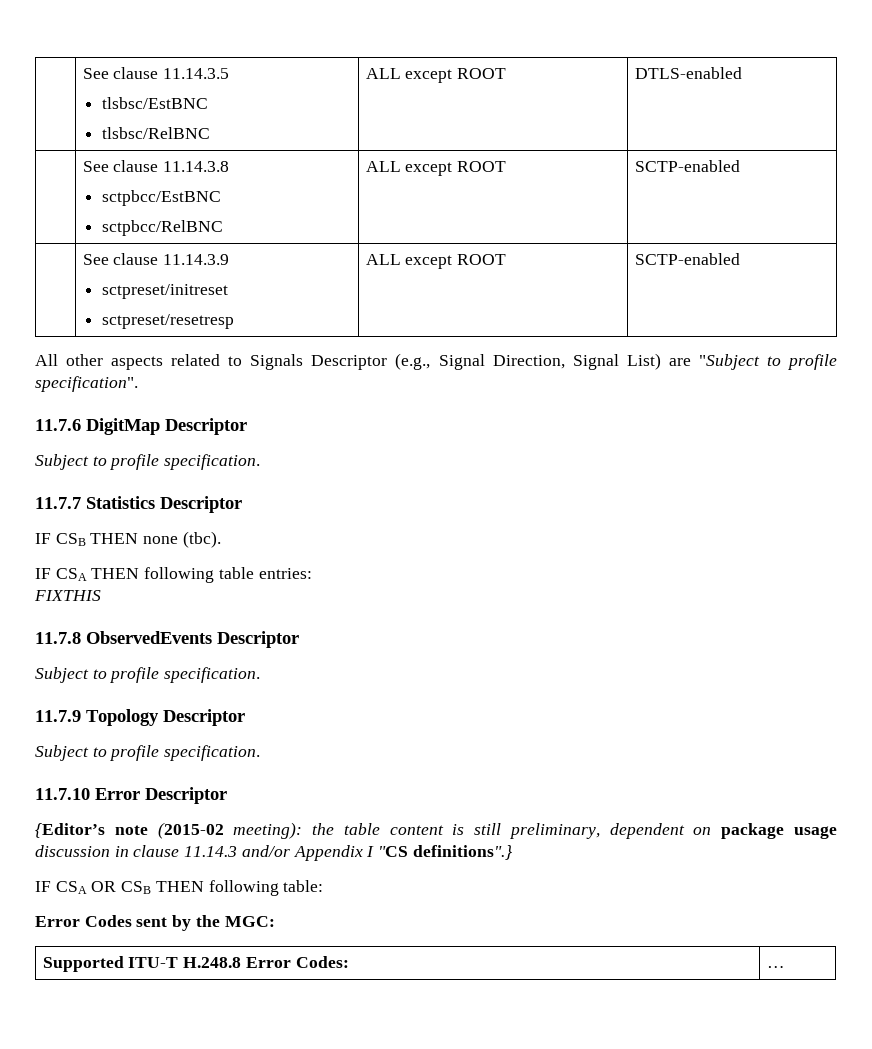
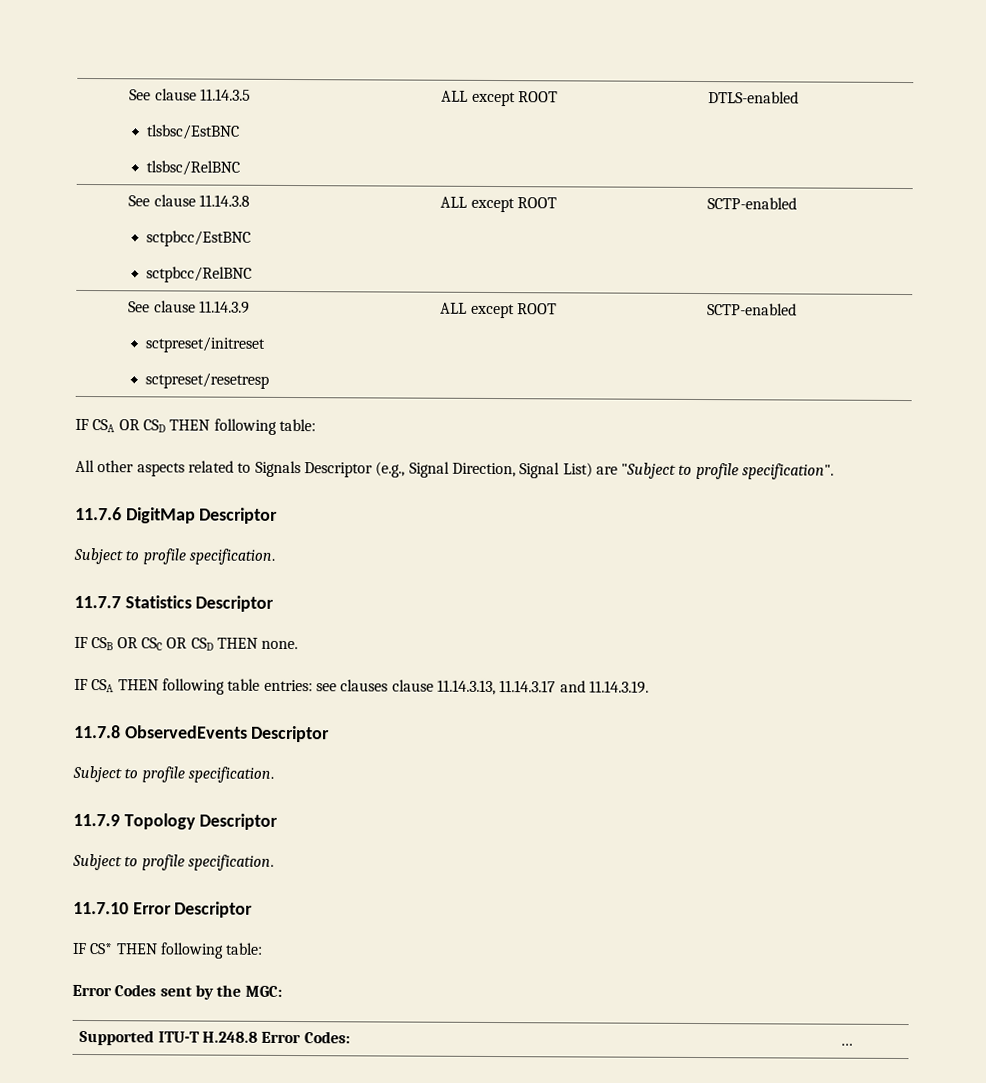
(740, 259) none -> [75,418,316,435] // IF CSA OR CSD THEN following table:
[90,531,221,548] THEN none (tbc). -> [116,637,299,651] OR CSC OR CSD THEN none.
[34,590,101,601] // FIXTHIS -> [315,679,649,696] see clauses clause 11.14.3.13, 11.14.3.17 and 11.14.3.19.
[35,822,837,839] [35,845,512,861] [35,881,152,894] {Editor’s note (2015-02 meeting): the table content is still preliminary, dependent on package usage discussion in clause 11.14.3 and/or Appendix I "CS definitions".} // IF CSA OR CSB -> [72,942,114,955] IF CS*

